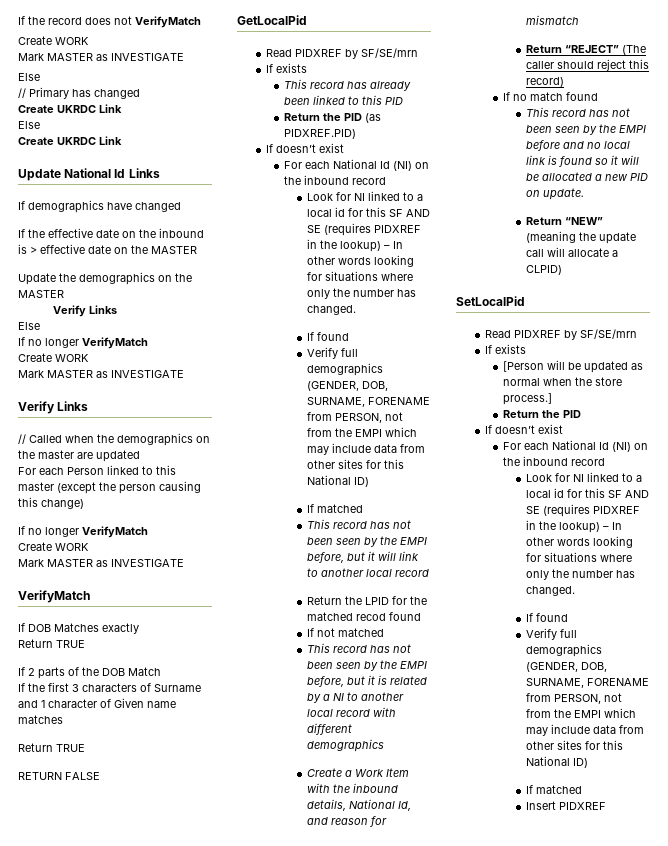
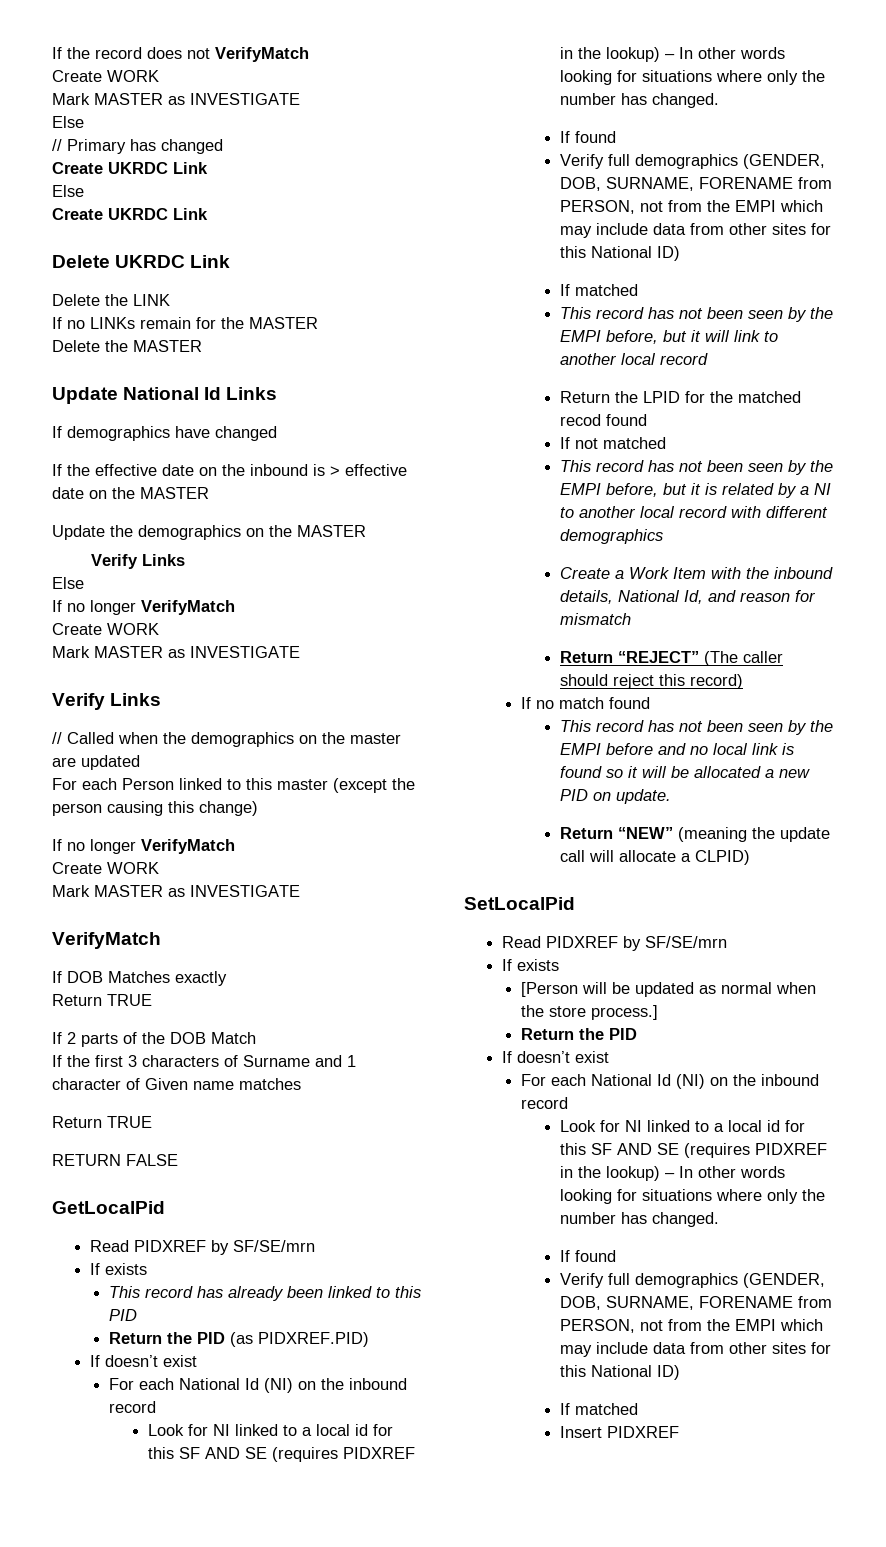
(122, 140) none -> [52,255,231,268] [52,294,170,306] [52,317,318,329] [52,340,202,352] // Delete UKRDC Link // Delete the LINK // If no LINKs remain for the MASTER // Delete the MASTER

